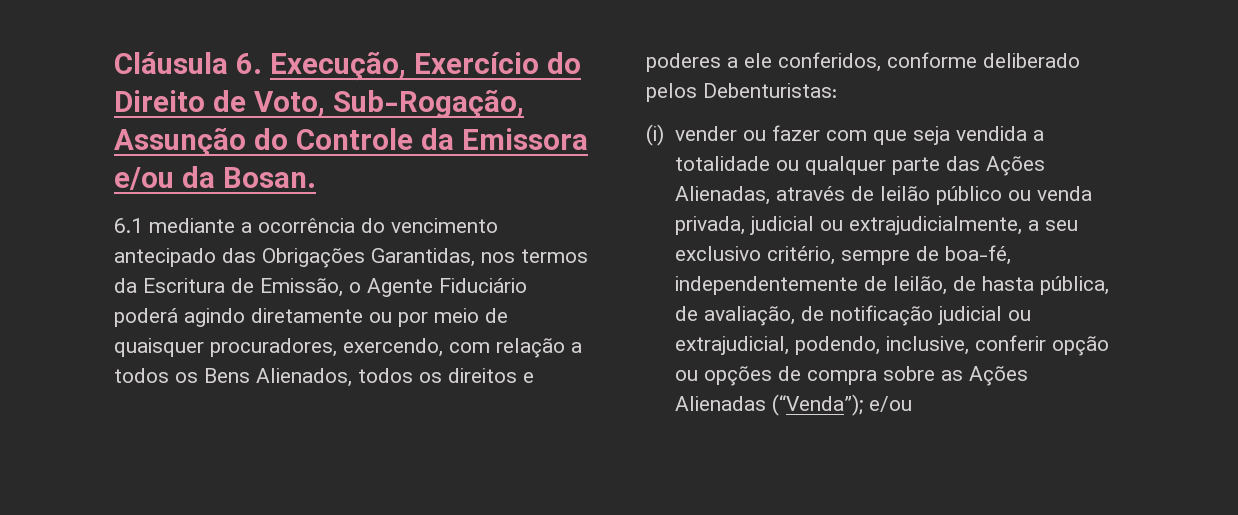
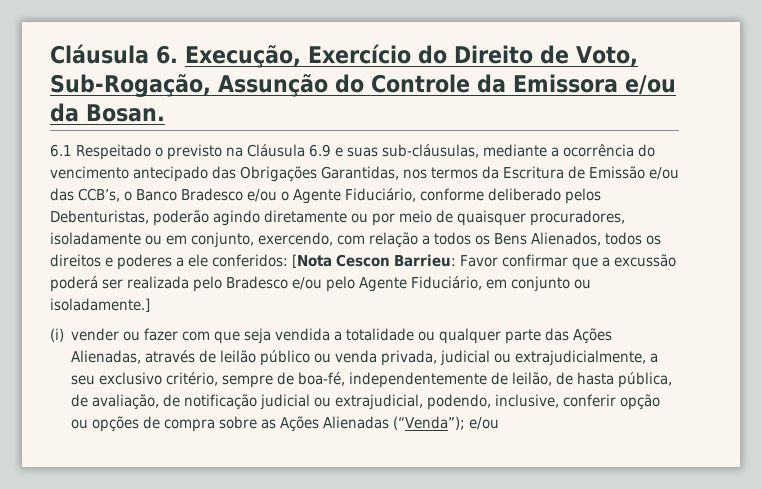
(143, 225) none -> [76,144,479,160] Respeitado o previsto na Cláusula 6.9 e suas sub-cláusulas,
[260,278,527,297] [114,308,178,327] Emissão, o Agente Fiduciário poderá -> [589,166,679,180] [50,188,601,204] [50,210,209,226] Emissão e/ou das CCB’s, o Banco Bradesco e/ou o Agente Fiduciário, conforme deliberado pelos Debenturistas, poderão
(337, 347) none -> [50,232,254,248] isoladamente ou em conjunto,
[778,52,1080,72] [646,83,837,102] conferidos, conforme deliberado pelos Debenturistas: -> [212,254,676,270] [50,276,591,292] [50,298,150,312] conferidos: [Nota Cescon Barrieu: Favor confirmar que a excussão poderá ser realizada pelo Bradesco e/ou pelo Agente Fiduciário, em conjunto ou isoladamente.]

